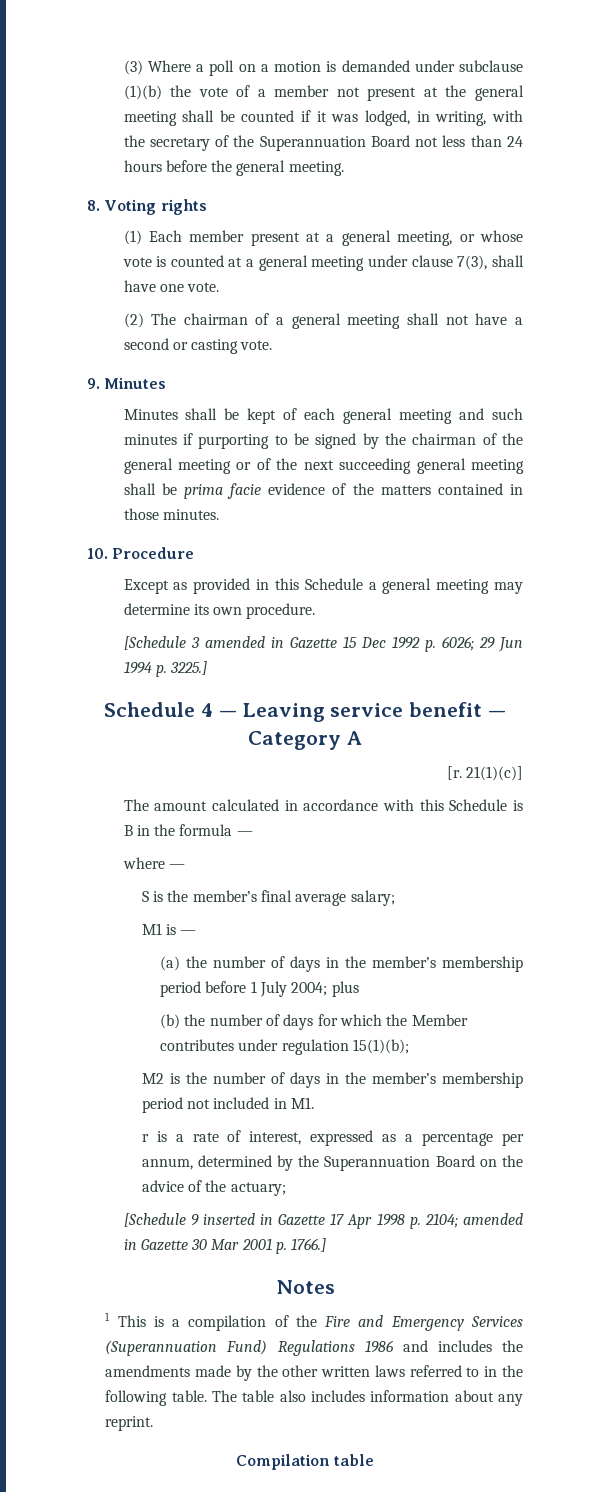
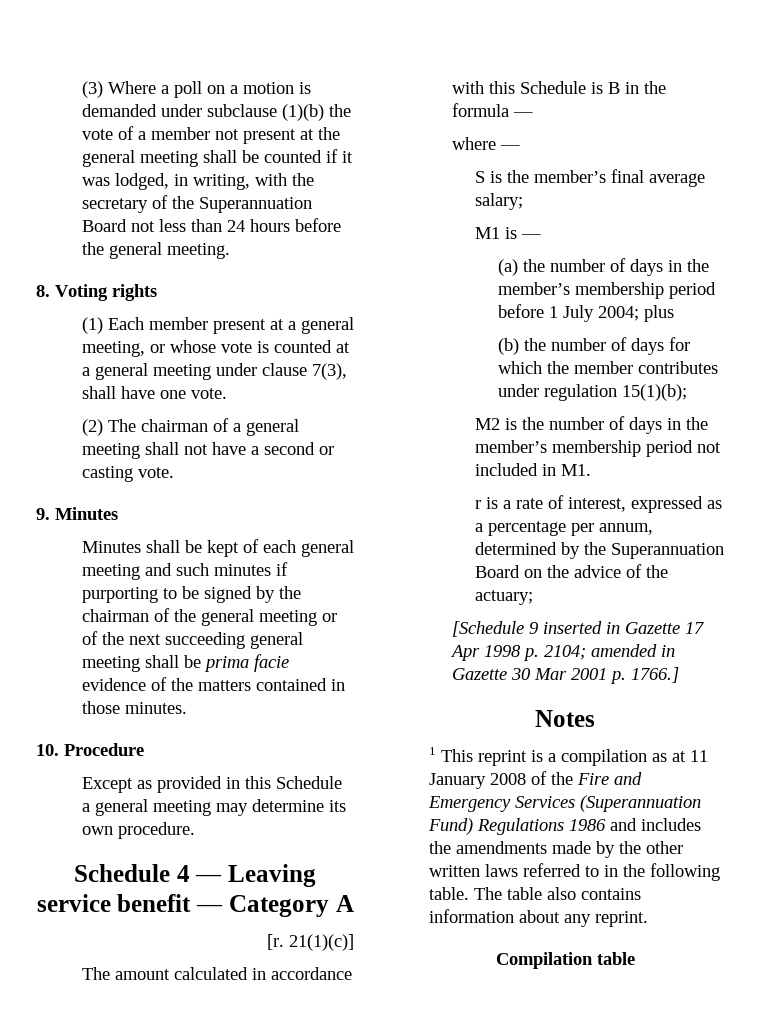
[123,636,523,652] [123,661,208,677] // [Schedule 3 amended in Gazette 15 Dec 1992 p. 6026; 29 Jun 1994 p. 3225.] -> (195, 830) none
[411,1014,468,1026] Member -> [573,361,633,374] member
(146, 1321) none -> [477,750,527,766] reprint
(267, 1323) none -> [651,750,708,762] [428,773,526,789] as at 11 January 2008
[310,1390,365,1402] includes -> [580,888,641,900] contains

